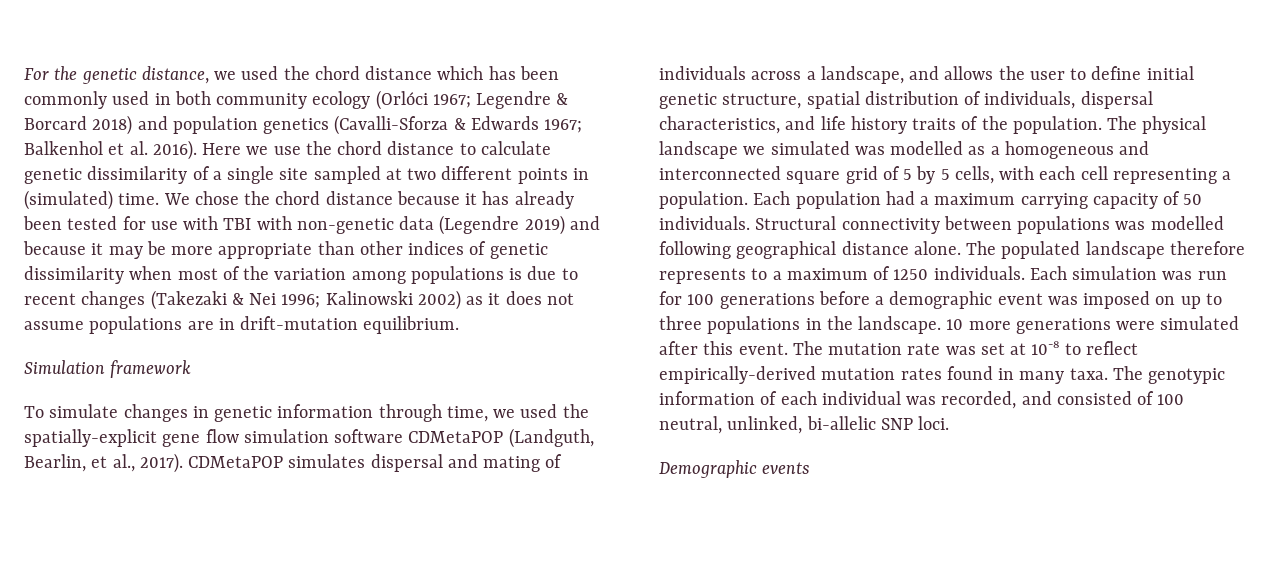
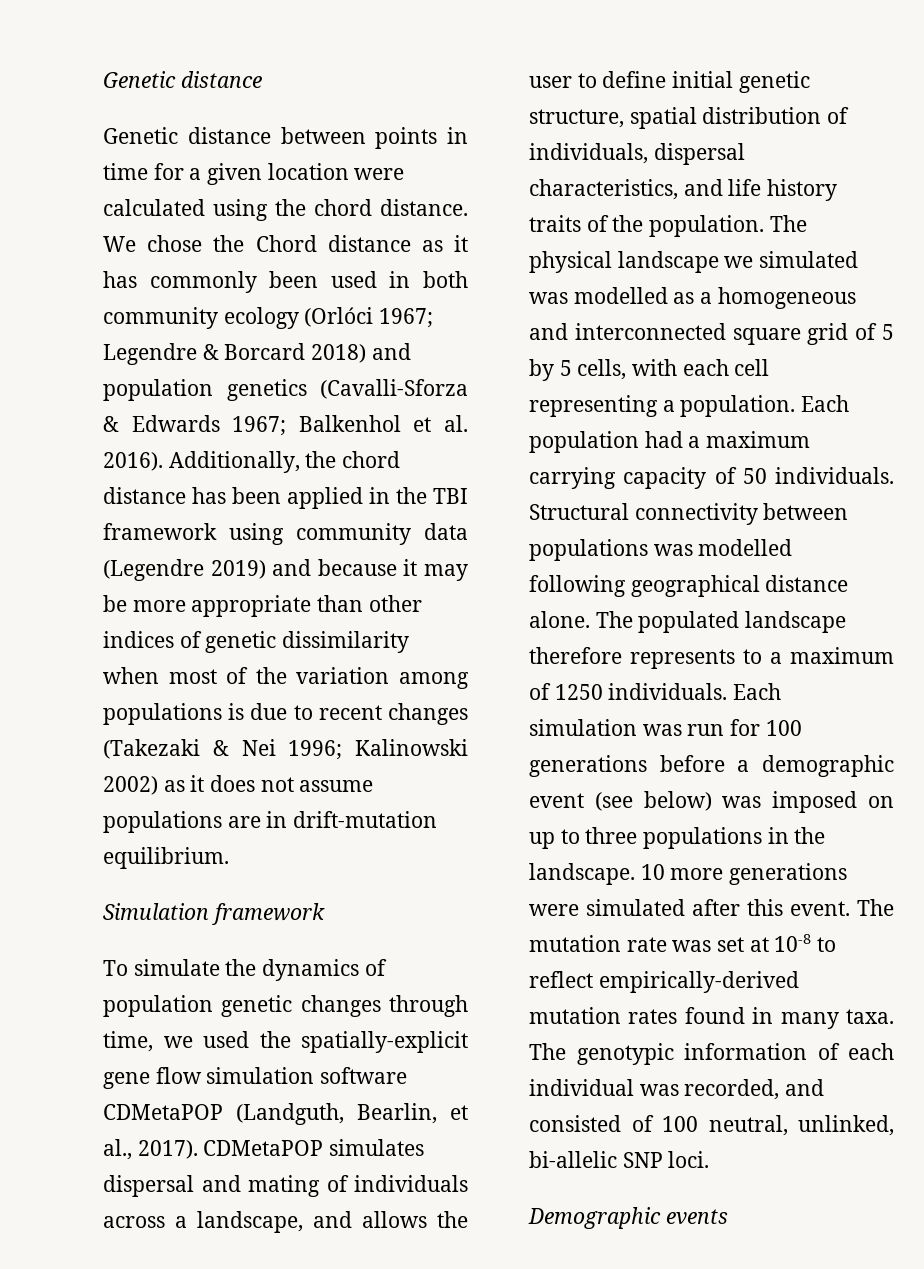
[24,66,559,84] [24,91,107,109] For the genetic distance, we used the chord distance which has been commonly -> [103,71,262,88] [103,127,468,149] [103,163,405,185] [103,199,468,221] [103,235,468,252] [103,271,319,293] Genetic distance // Genetic distance between points in time for a given location were calculated using the chord distance. We chose the Chord distance as it has commonly been
[202,141,551,155] [24,166,589,184] [24,190,574,210] [23,216,394,234] Here we use the chord distance to calculate genetic dissimilarity of a single site sampled at two different points in (simulated) time. We chose the chord distance because it has already been tested for use with TBI with non-genetic -> [168,451,401,473] [103,487,468,509] [103,523,411,545] Additionally, the chord distance has been applied in the TBI framework using community
[123,404,374,422] changes in genetic information -> [225,959,387,981] [103,995,381,1017] the dynamics of population genetic changes
(1043, 299) none -> [594,791,712,811] (see below)

